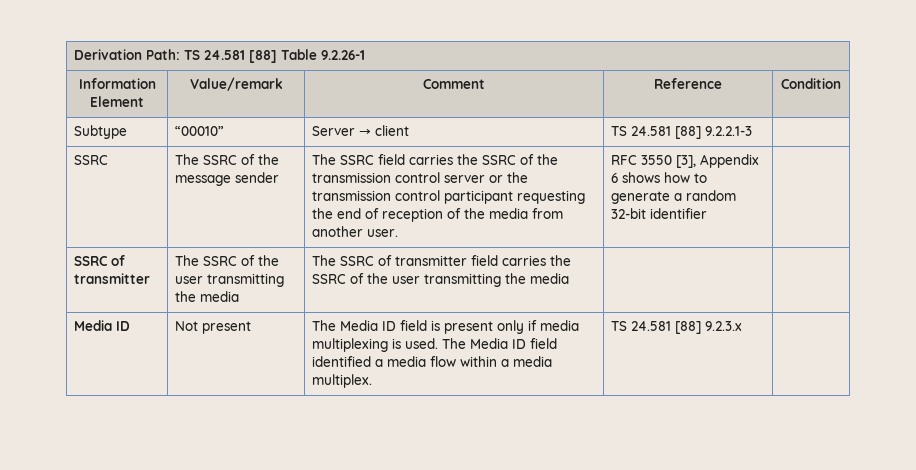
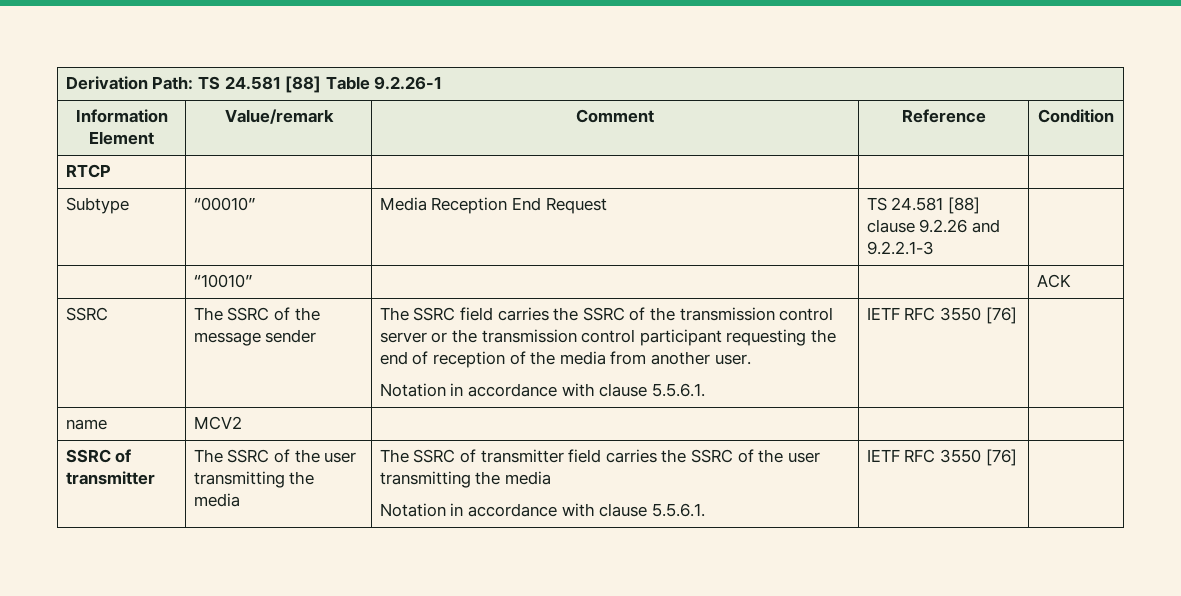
(841, 83) none -> [65,164,111,178] // RTCP | | | |
[311,125,409,136] [610,126,701,139] Server → client | TS 24.581 [88] -> [379,197,607,214] [866,197,980,214] [866,219,1000,233] Media Reception End Request | TS 24.581 [88] clause 9.2.26 and
(752, 131) none -> [193,274,252,288] [1036,274,1071,288] // | “10010” | | | ACK
[610,154,759,168] [610,172,707,183] [610,190,736,204] [610,208,707,219] | RFC 3550 [3], Appendix 6 shows how to generate a random 32-bit identifier -> [379,383,705,397] [866,307,1017,324] [65,419,107,430] [193,416,242,430] // Notation in accordance with clause 5.5.6.1. | IETF RFC 3550 [76] | // name | MCV2 | |
[73,320,130,331] [174,321,251,334] [311,320,579,334] [311,338,557,352] [311,356,552,367] [311,374,372,388] [610,321,742,334] | | // Media ID | Not present | The Media ID field is present only if media multiplexing is used. The Media ID field identified a media flow within a media multiplex. | TS 24.581 [88] 9.2.3.x -> [379,503,705,517] [866,449,1017,466] // Notation in accordance with clause 5.5.6.1. | IETF RFC 3550 [76]

